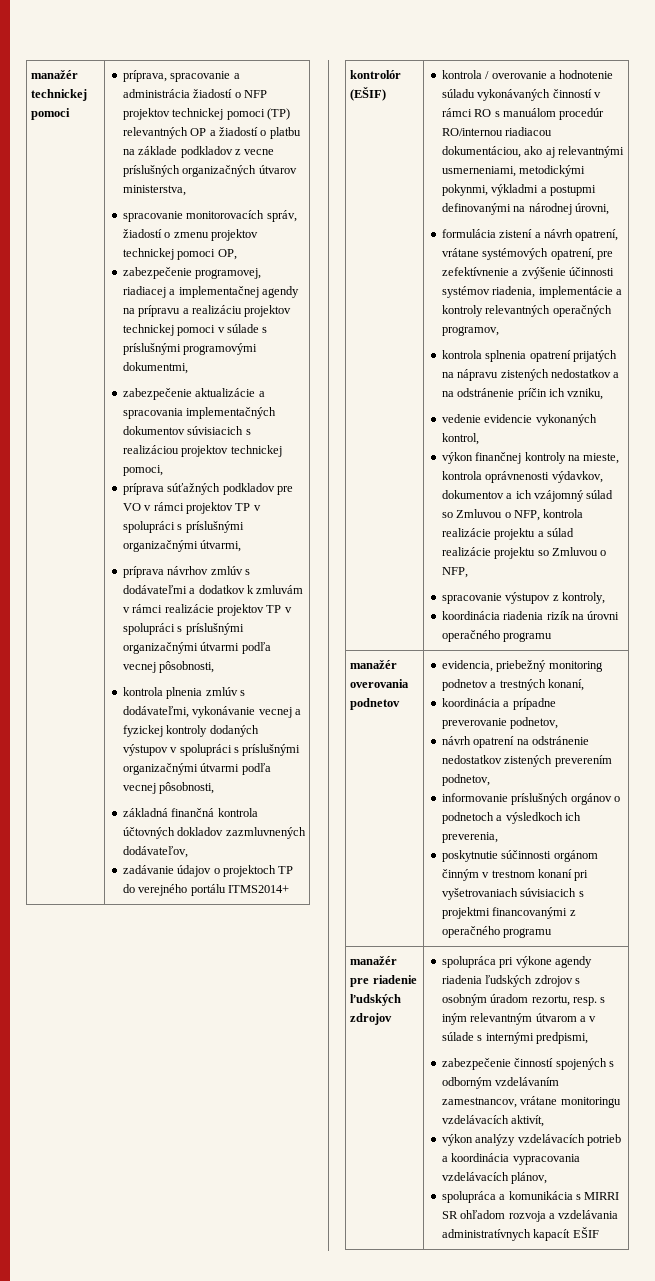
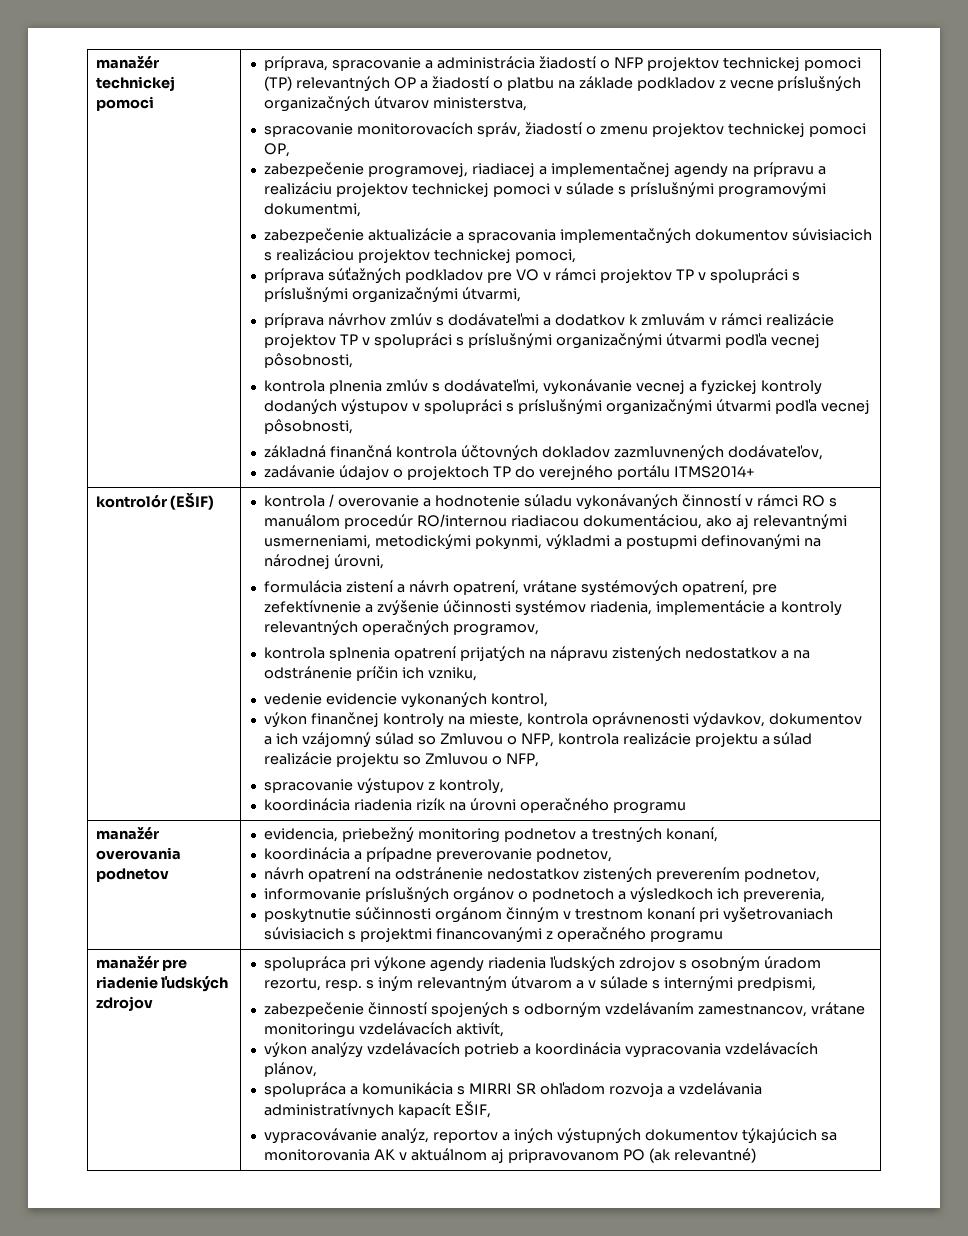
[572,1227,599,1238] EŠIF -> [455,1101,492,1118] [264,1128,837,1144] [264,1148,756,1163] EŠIF, // vypracovávanie analýz, reportov a iných výstupných dokumentov týkajúcich sa monitorovania AK v aktuálnom aj pripravovanom PO (ak relevantné)

